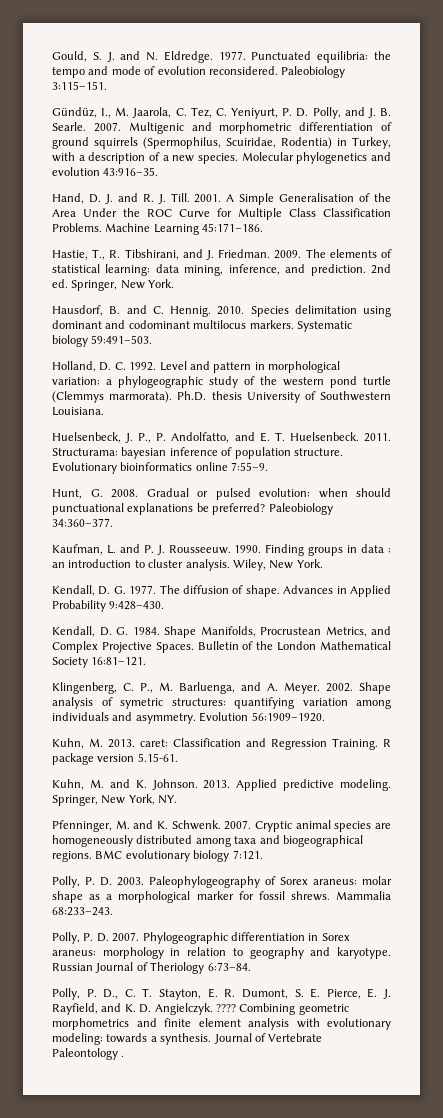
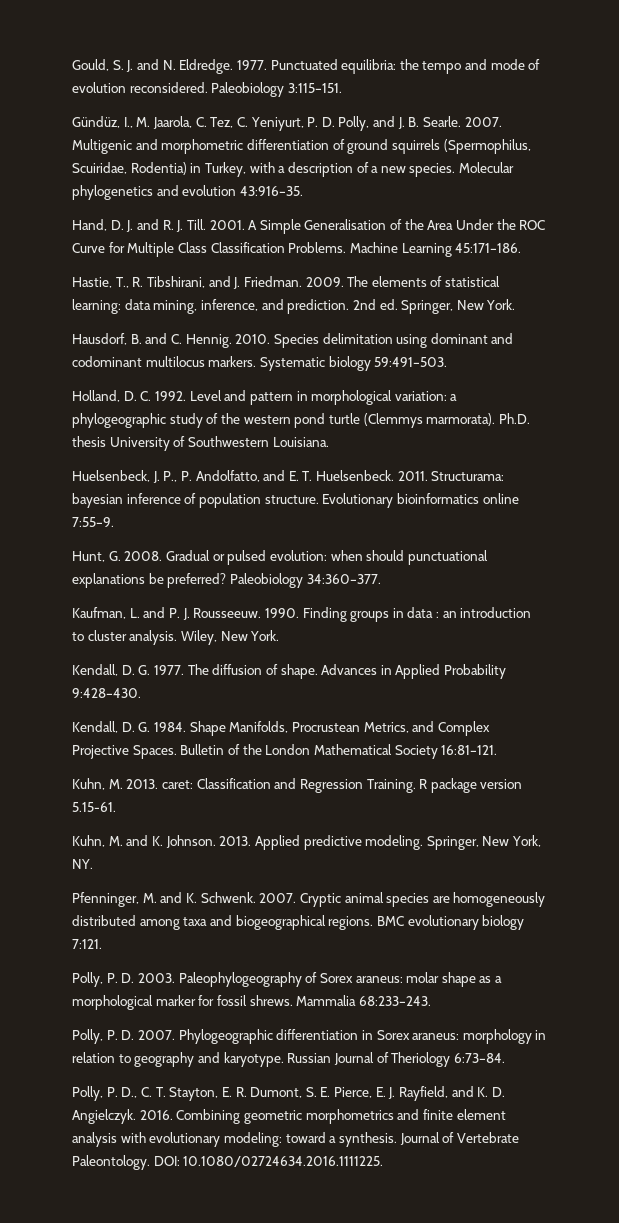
[52,682,391,694] [52,697,391,709] [52,712,325,724] // Klingenberg, C. P., M. Barluenga, and A. Meyer. 2002. Shape analysis of symetric structures: quantifying variation among individuals and asymmetry. Evolution 56:1909–1920. -> (498, 750) none
[215,1004,236,1012] ???? -> [139,1110,173,1120] 2016.
[106,1033,148,1043] towards -> [285,1132,326,1143] toward
[52,1048,125,1060] Paleontology . -> [72,1155,384,1170] Paleontology. DOI: 10.1080/02724634.2016.1111225.

